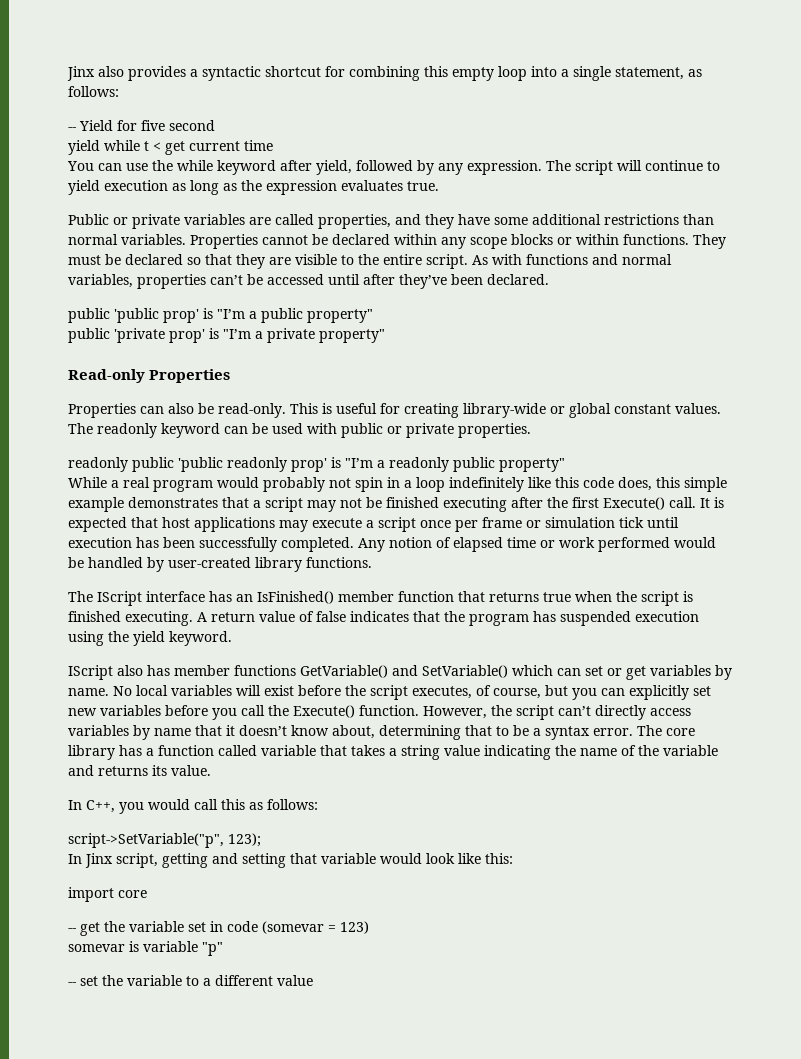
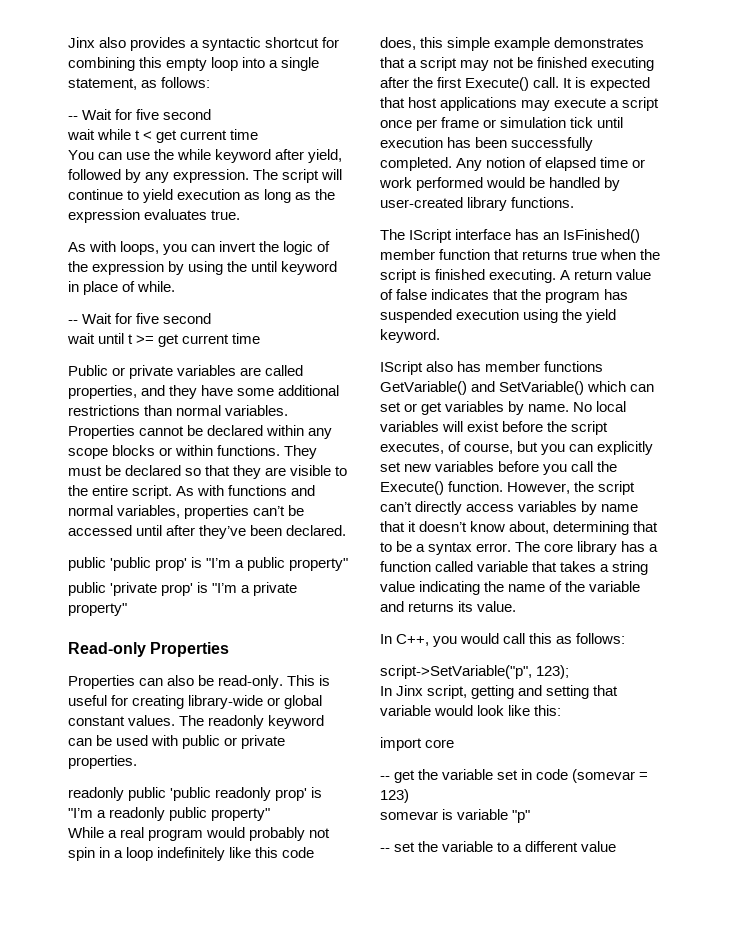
[79,120,215,131] [68,140,100,155] Yield for five second // yield -> [82,109,212,120] [67,129,95,140] Wait for five second // wait
(439, 186) none -> [68,241,331,255] [68,261,338,275] [68,281,176,295] [68,313,212,324] [67,333,261,347] // As with loops, you can invert the logic of the expression by using the until keyword in place of while. // -- Wait for five second // wait until t >= get current time

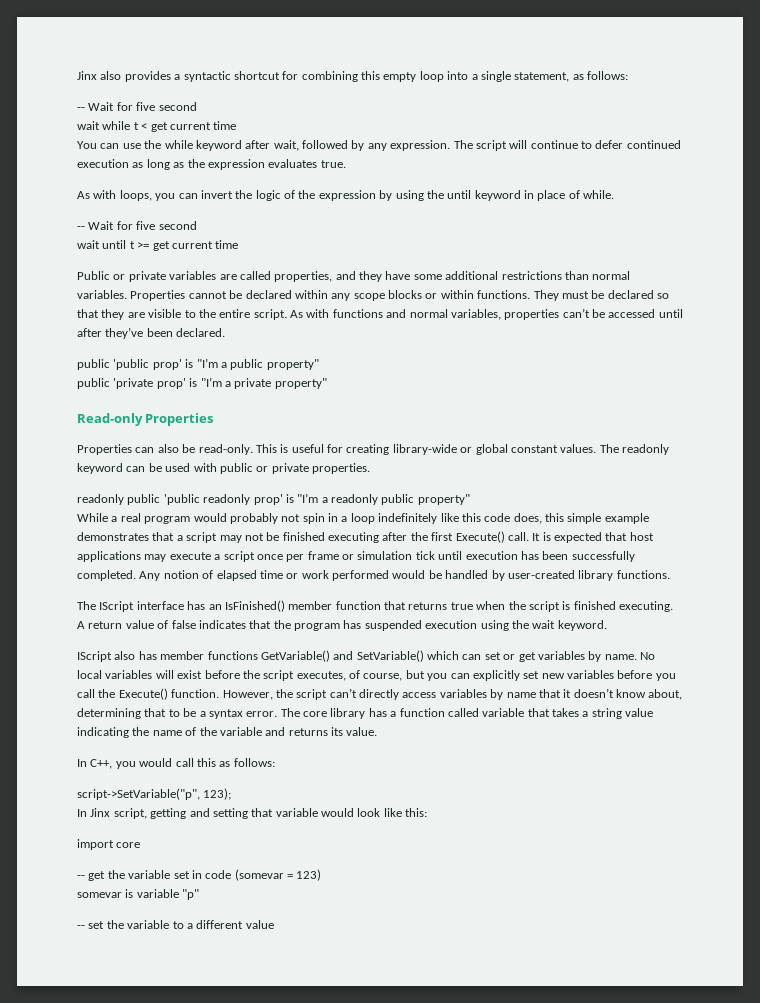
[308,149,343,163] yield, -> [273,140,299,151] wait,
[143,189,174,203] yield -> [595,140,681,149] defer continued
[586,309,617,323] yield -> [532,620,556,629] wait

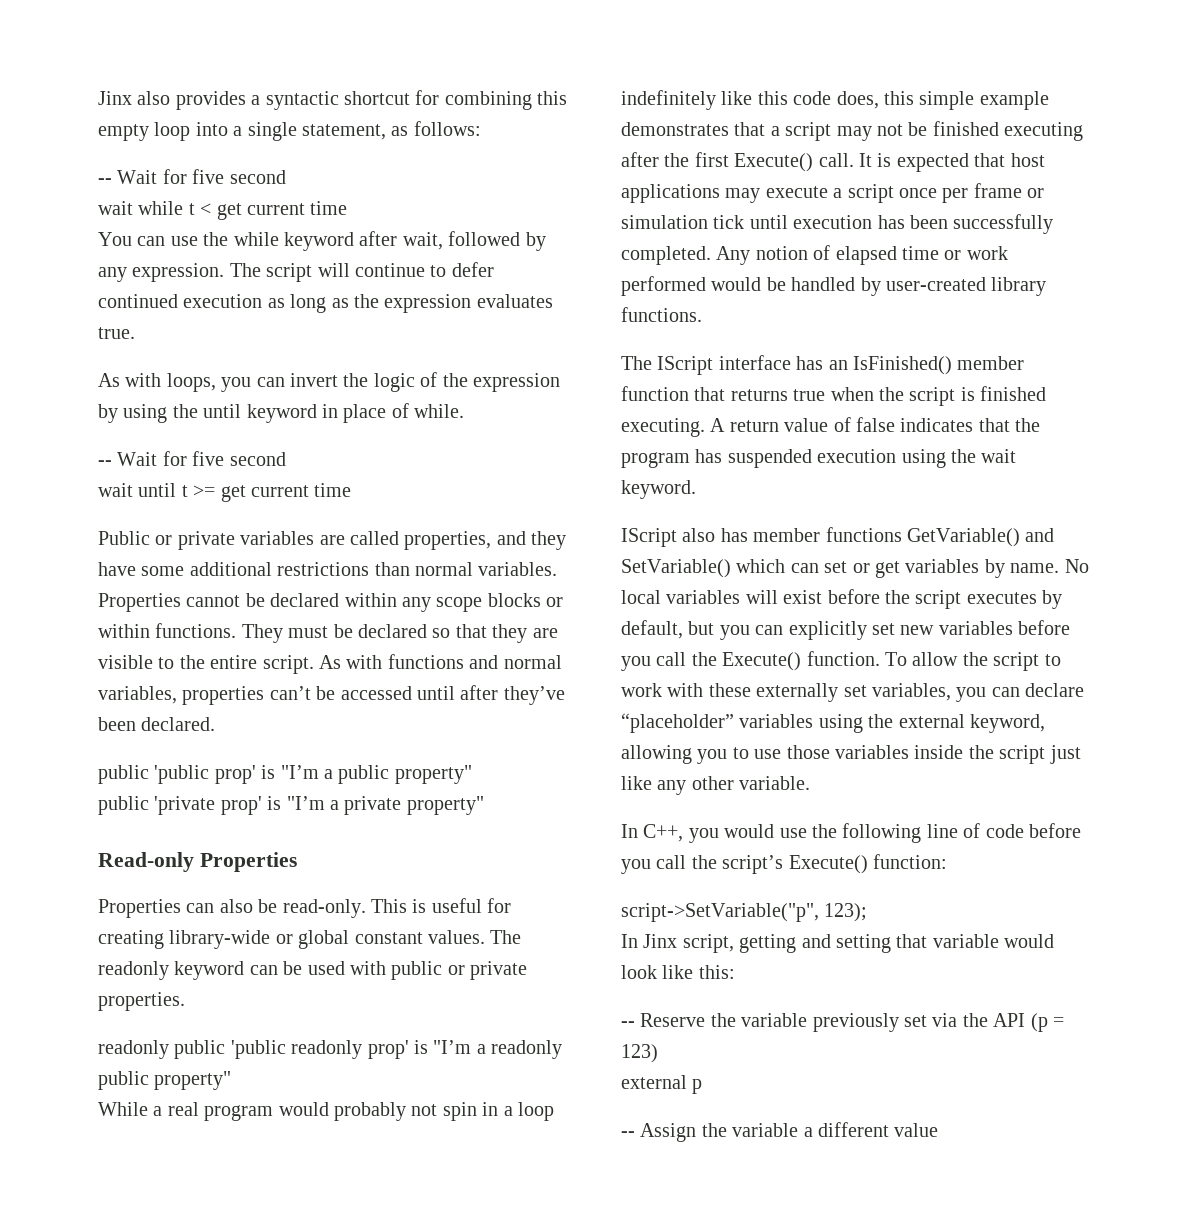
[296,670,403,681] executes, of course, -> [966,590,1063,609] [621,620,683,639] executes by default,
[222,688,683,700] [77,708,654,719] [77,727,378,738] [77,758,275,769] However, the script can’t directly access variables by name that it doesn’t know about, determining that to be a syntax error. The core library has a function called variable that takes a string value indicating the name of the variable and returns its value. // In C++, you would call this as follows: -> [885,652,1061,671] [621,683,1085,702] [621,713,1045,733] [621,745,1081,764] [621,776,811,795] [621,823,1081,843] [621,854,947,874] To allow the script to work with these externally set variables, you can declare “placeholder” variables using the external keyword, allowing you to use those variables inside the script just like any other variable. // In C++, you would use the following line of code before you call the script’s Execute() function:
[77,839,141,850] [77,869,322,881] [77,889,200,900] [77,920,184,929] // import core // -- get the variable set in code (somevar = 123) // somevar is variable "p" // -- set the variable to -> [621,1013,1064,1032] [621,1044,658,1063] [621,1075,703,1094] [621,1123,799,1142] // -- Reserve the variable previously set via the API (p = 123) // external p // -- Assign the variable

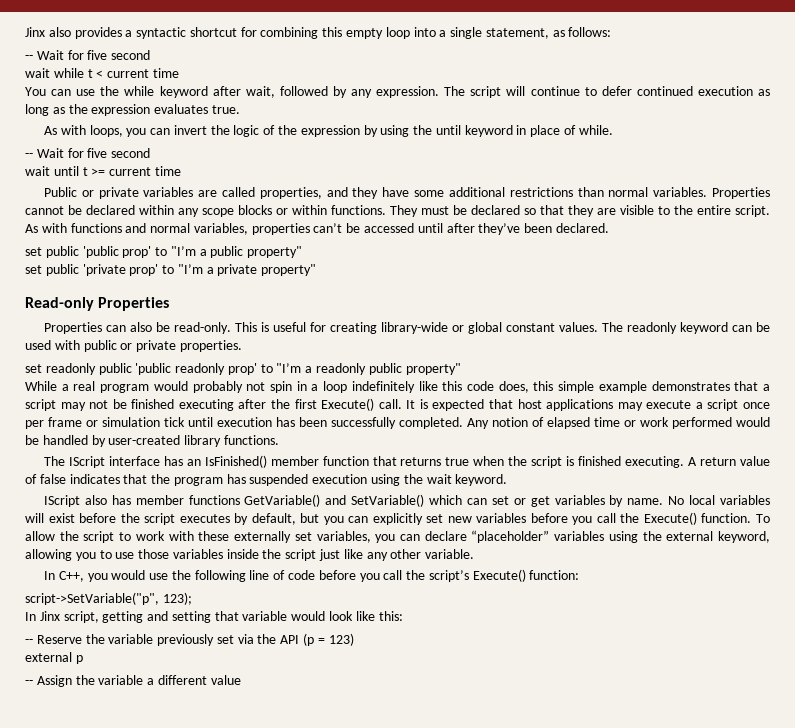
[216,203,242,220] get -> (104, 74) none
[220,485,246,502] get -> (106, 172) none
(216, 724) none -> [25,247,42,256] set
[261,765,276,779] is -> [155,247,168,256] to
(472, 774) none -> [25,265,42,274] set
[267,796,282,810] is -> [162,265,175,274] to
(185, 1001) none -> [25,364,42,373] set
[414,1040,428,1054] is -> [260,364,273,373] to

